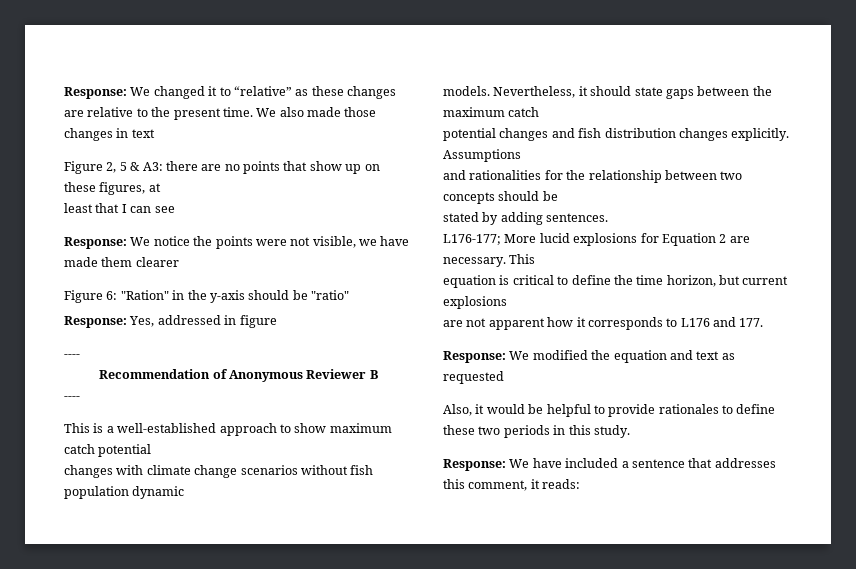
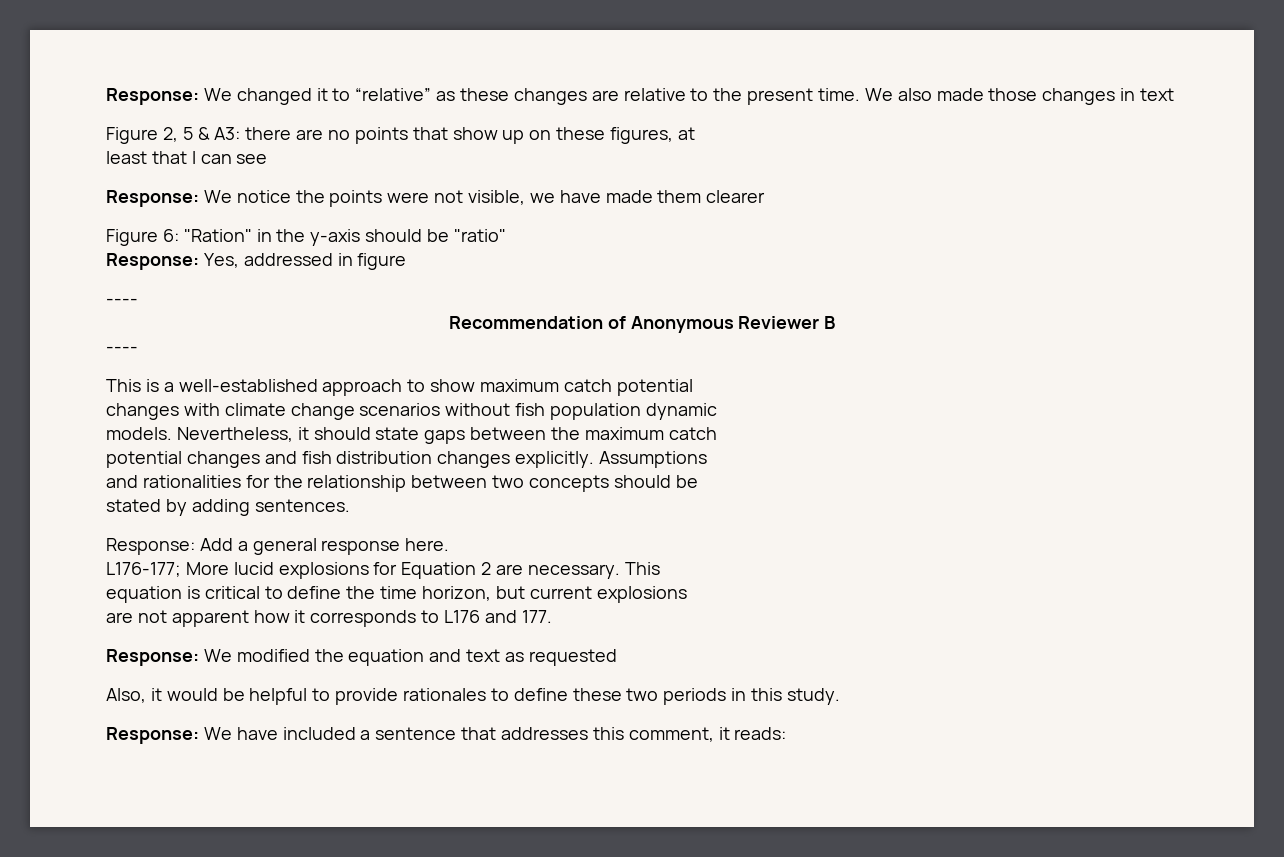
(609, 217) none -> [106,538,450,555] // Response: Add a general response here.

